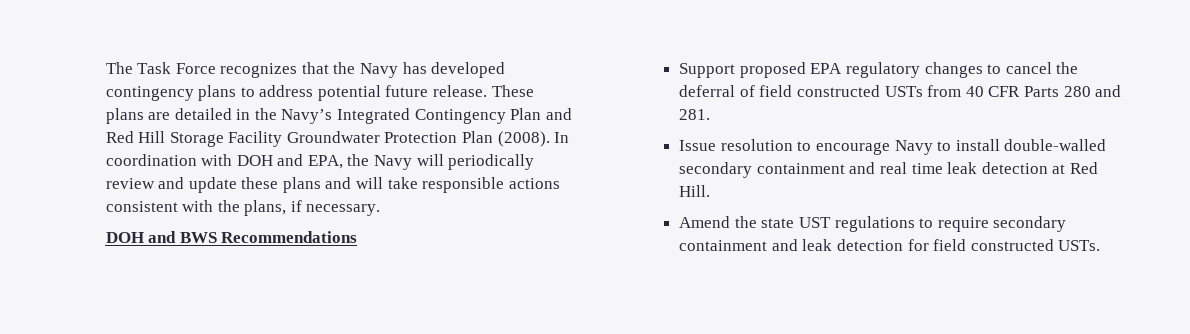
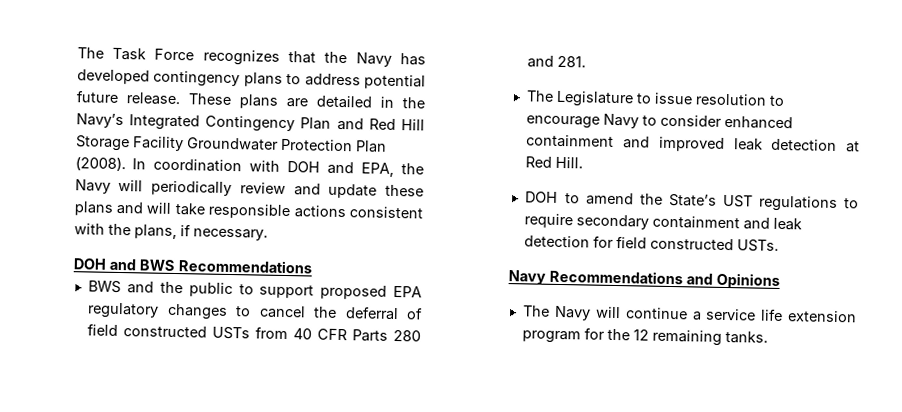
[679,63,736,78] Support -> [88,280,315,299] BWS and the public to support
[679,140,717,151] Issue -> [526,90,694,108] The Legislature to issue
[955,139,1107,151] [679,162,943,178] install double-walled secondary containment and real time -> [660,114,794,130] [526,134,725,152] consider enhanced containment and improved
[679,216,795,228] Amend the state -> [525,191,717,207] DOH to amend the State’s
(1101, 245) none -> [507,269,780,289] [523,305,857,323] [522,327,769,346] // Navy Recommendations and Opinions // The Navy will continue a service life extension program for the 12 remaining tanks.

